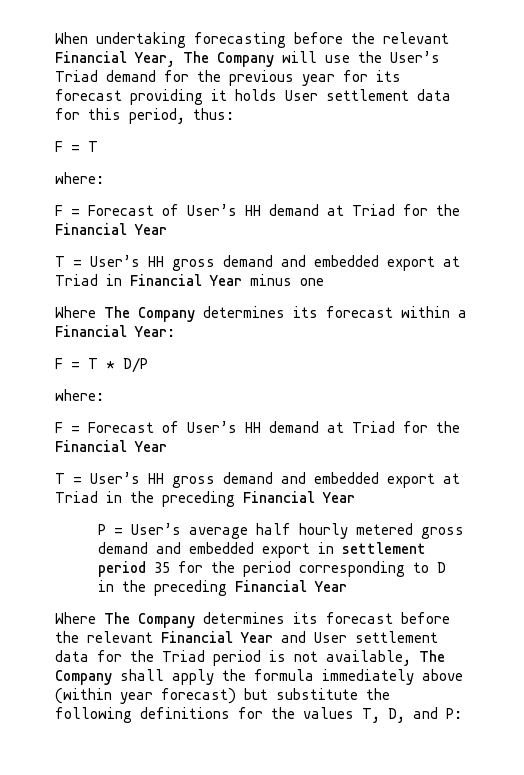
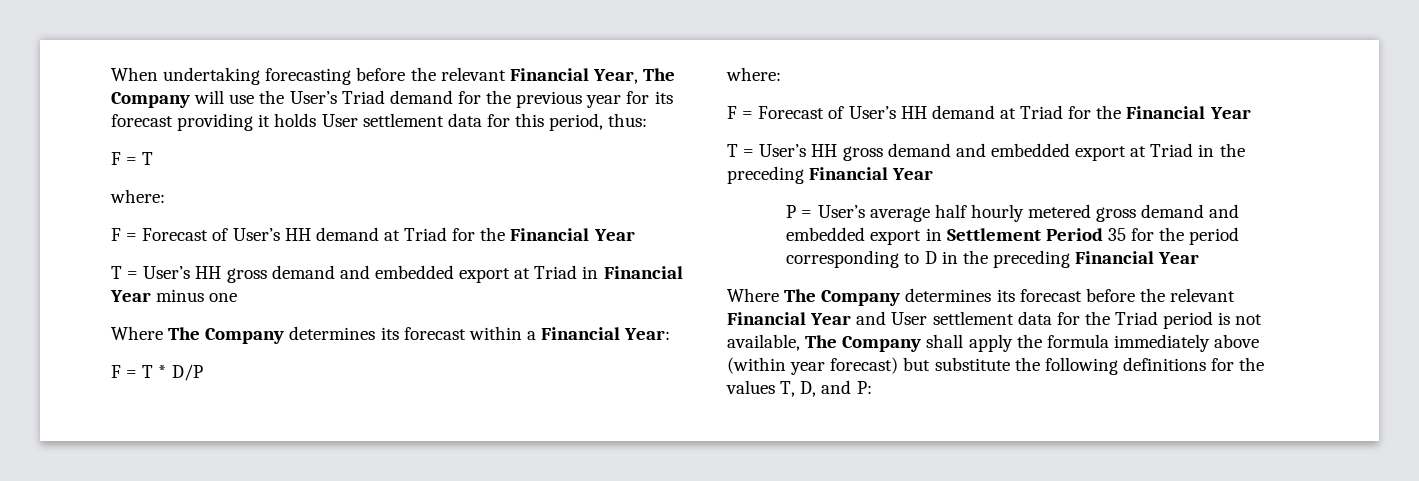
[341,542,426,554] [97,561,146,577] settlement period -> [946,228,1103,241] Settlement Period

